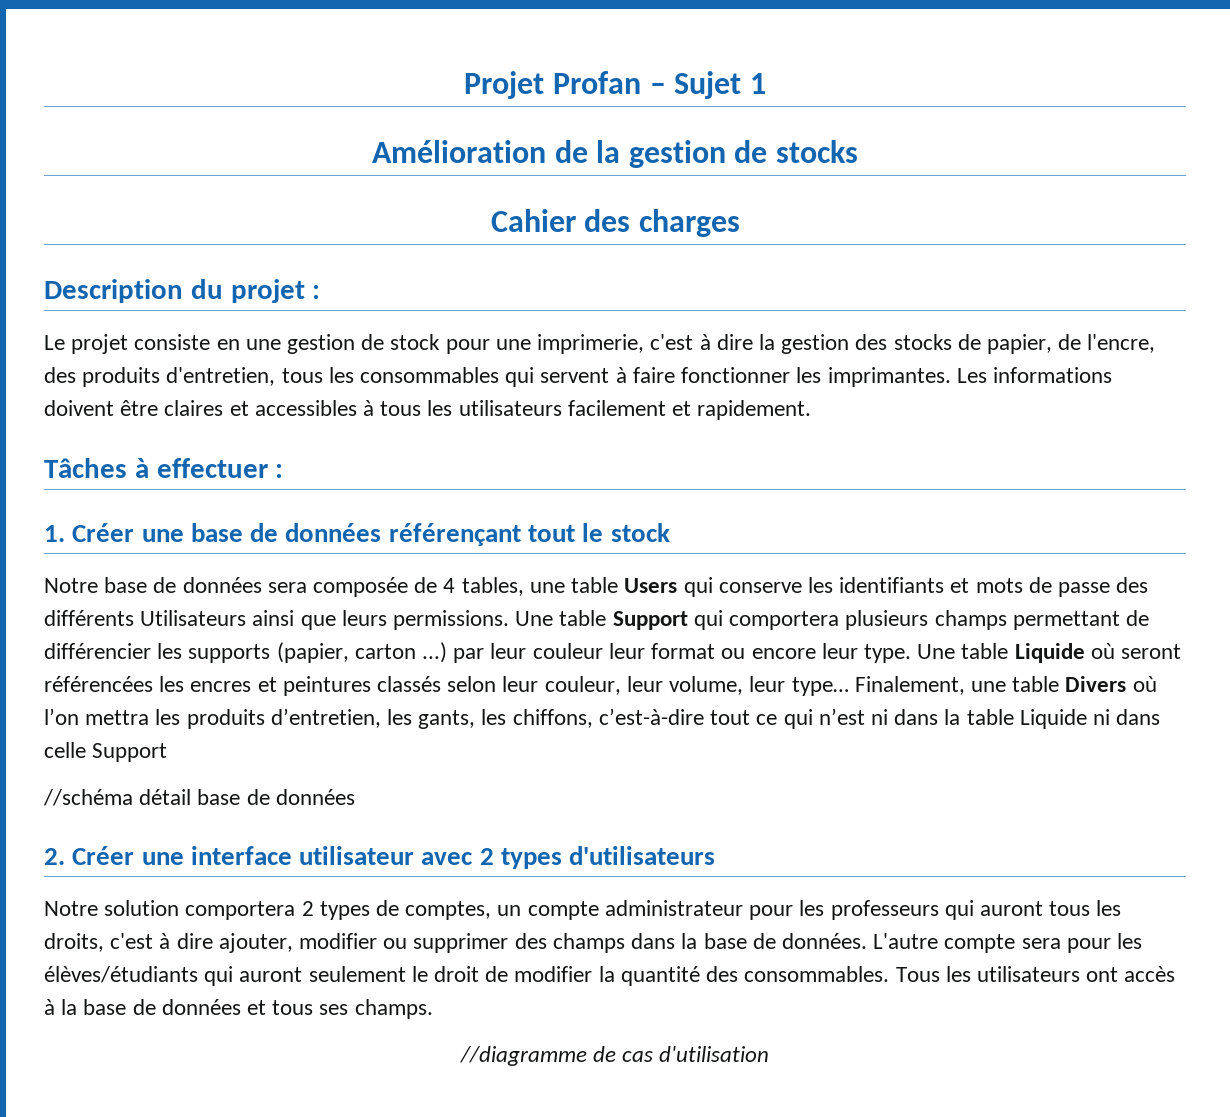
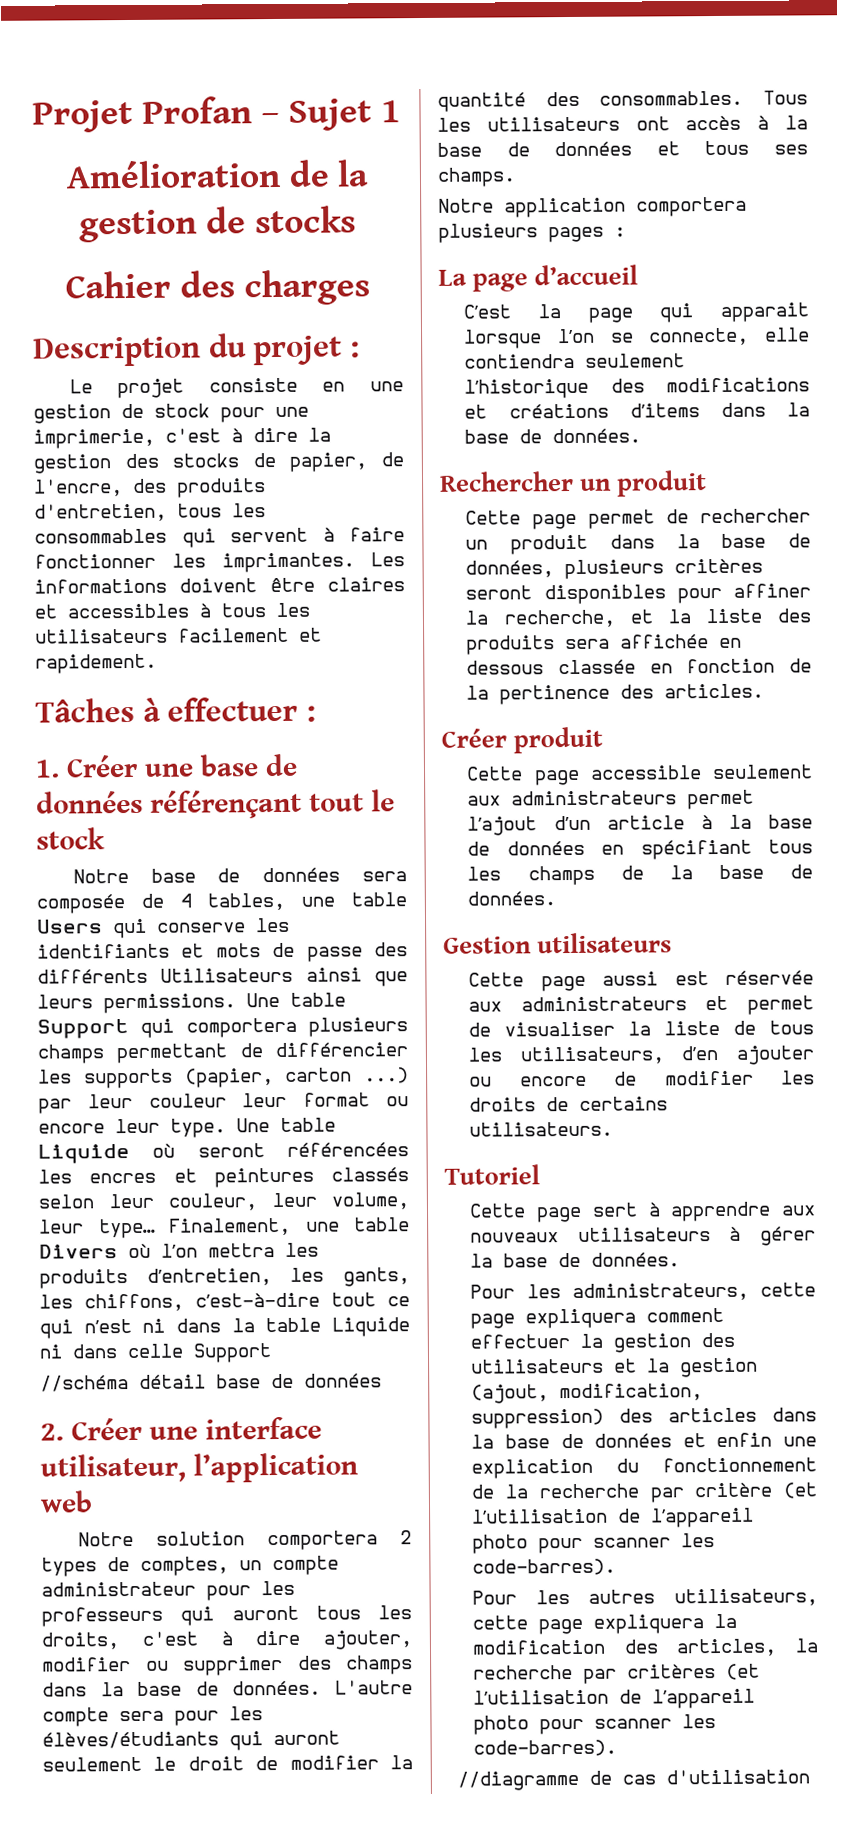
[299,846,716,869] utilisateur avec 2 types d'utilisateurs -> [40,1452,358,1483] [40,1490,93,1513] utilisateur, l’application web
(433, 1009) none -> [438,196,747,218] [438,223,626,243] [438,264,638,292] [463,302,809,323] [464,327,810,349] [464,353,686,369] [464,377,810,399] [464,402,810,419] [464,428,642,444] [439,470,707,497] [465,508,811,530] [465,533,811,555] [465,558,764,580] [465,583,811,605] [465,608,812,628] [466,634,743,655] [466,658,812,675] [466,683,765,705] [441,726,603,754] [466,764,813,786] [467,789,755,810] [467,814,813,836] [467,839,813,860] [467,864,813,886] [467,891,557,906] [443,932,672,954] [468,970,814,992] [468,995,814,1015] [468,1020,814,1037] [468,1045,815,1065] [469,1070,815,1087] [469,1096,669,1112] [469,1121,614,1137] [444,1164,540,1185] [469,1201,816,1223] [470,1226,816,1246] [470,1252,681,1268] [470,1282,816,1302] [470,1307,725,1329] [470,1332,736,1353] [471,1357,759,1378] [471,1383,704,1404] [471,1407,817,1429] [471,1432,817,1449] [471,1457,817,1479] [471,1482,817,1503] [472,1507,755,1528] [472,1533,716,1554] [472,1558,617,1576] [472,1588,818,1607] [472,1613,738,1635] [472,1638,819,1657] [473,1663,761,1684] [473,1688,756,1709] [473,1714,717,1735] [473,1739,618,1757] // Notre application comportera plusieurs pages : // La page d’accueil // C’est la page qui apparait lorsque l’on se connecte, elle contiendra seulement l’historique des modifications et créations d’items dans la base de données. // Rechercher un produit // Cette page permet de rechercher un produit dans la base de données, plusieurs critères seront disponibles pour affiner la recherche, et la liste des produits sera affichée en dessous classée en fonction de la pertinence des articles. // Créer produit // Cette page accessible seulement aux administrateurs permet l’ajout d’un article à la base de données en spécifiant tous les champs de la base de données. // Gestion utilisateurs // Cette page aussi est réservée aux administrateurs et permet de visualiser la liste de tous les utilisateurs, d’en ajouter ou encore de modifier les droits de certains utilisateurs. // Tutoriel // Cette page sert à apprendre aux nouveaux utilisateurs à gérer la base de données. // Pour les administrateurs, cette page expliquera comment effectuer la gestion des utilisateurs et la gestion (ajout, modification, suppression) des articles dans la base de données et enfin une explication du fonctionnement de la recherche par critère (et l’utilisation de l’appareil photo pour scanner les code-barres). // Pour les autres utilisateurs, cette page expliquera la modification des articles, la recherche par critères (et l’utilisation de l’appareil photo pour scanner les code-barres).

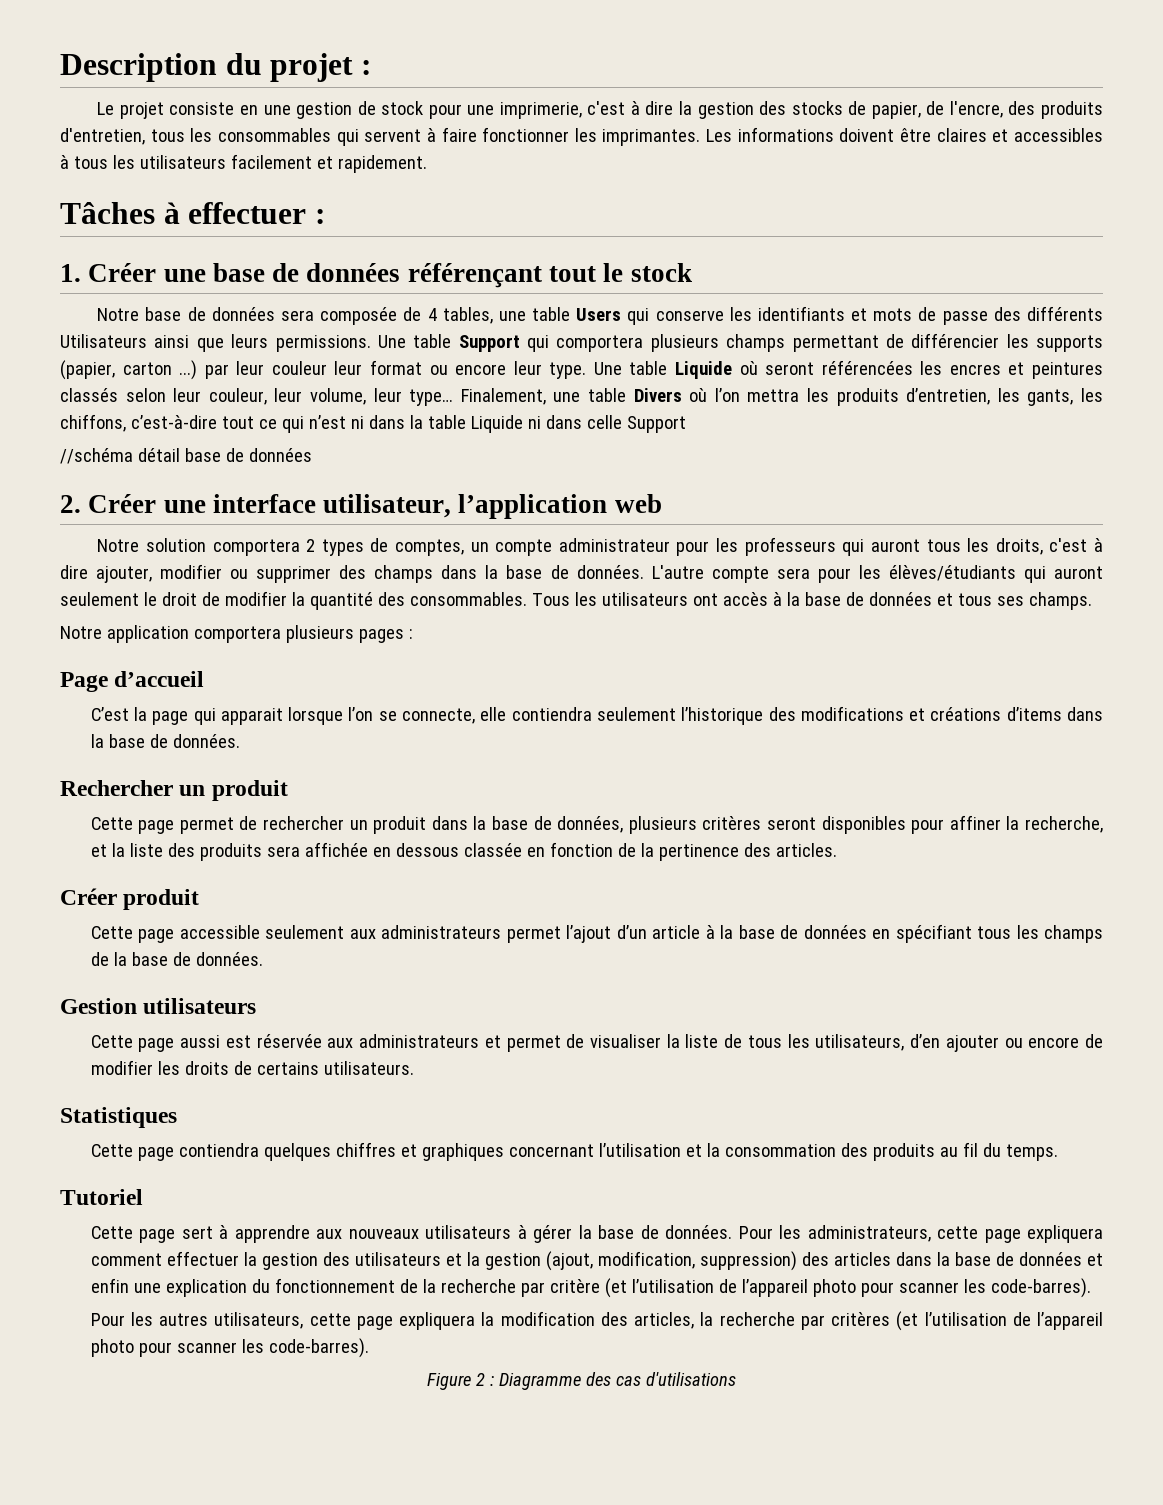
[32,96,401,133] [65,159,370,189] [79,205,356,243] [65,269,370,306] Projet Profan – Sujet 1 // Amélioration de la gestion de stocks // Cahier des charges // -> (60, 67) none
[438,269,528,292] La page -> [60,672,108,692] Page
(614, 1129) none -> [60,1107,177,1128] [90,1142,1058,1161] // Statistiques // Cette page contiendra quelques chiffres et graphiques concernant l’utilisation et la consommation des produits au fil du temps.
(681, 1259) // -> (733, 1232) none
[457,1769,810,1791] //diagramme de cas d'utilisation -> [427,1372,736,1390] Figure 2 : Diagramme des cas d'utilisations

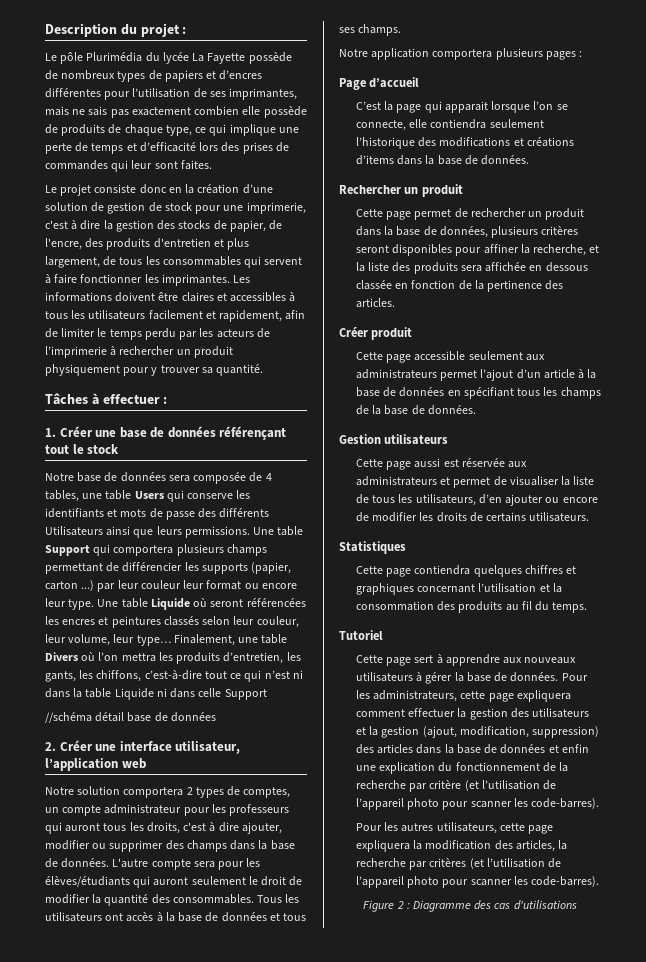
[119,102,291,119] projet consiste en une -> [60,52,292,64] [45,70,263,82] [45,88,298,100] [45,106,307,118] [45,124,299,136] [45,142,289,154] [45,160,212,172] [45,184,273,196] [45,202,105,212] pôle Plurimédia du lycée La Fayette possède de nombreux types de papiers et d’encres différentes pour l’utilisation de ses imprimantes, mais ne sais pas exactement combien elle possède de produits de chaque type, ce qui implique une perte de temps et d’efficacité lors des prises de commandes qui leur sont faites. // Le projet consiste donc en la création d’une solution de
[60,128,145,145] d'entretien, -> [153,238,250,250] [45,256,117,268] d'entretien et plus largement, de
[337,155,427,173] rapidement. -> [219,310,306,322] [45,328,270,340] [45,346,233,358] [45,364,264,376] rapidement, afin de limiter le temps perdu par les acteurs de l’imprimerie à rechercher un produit physiquement pour y trouver sa quantité.

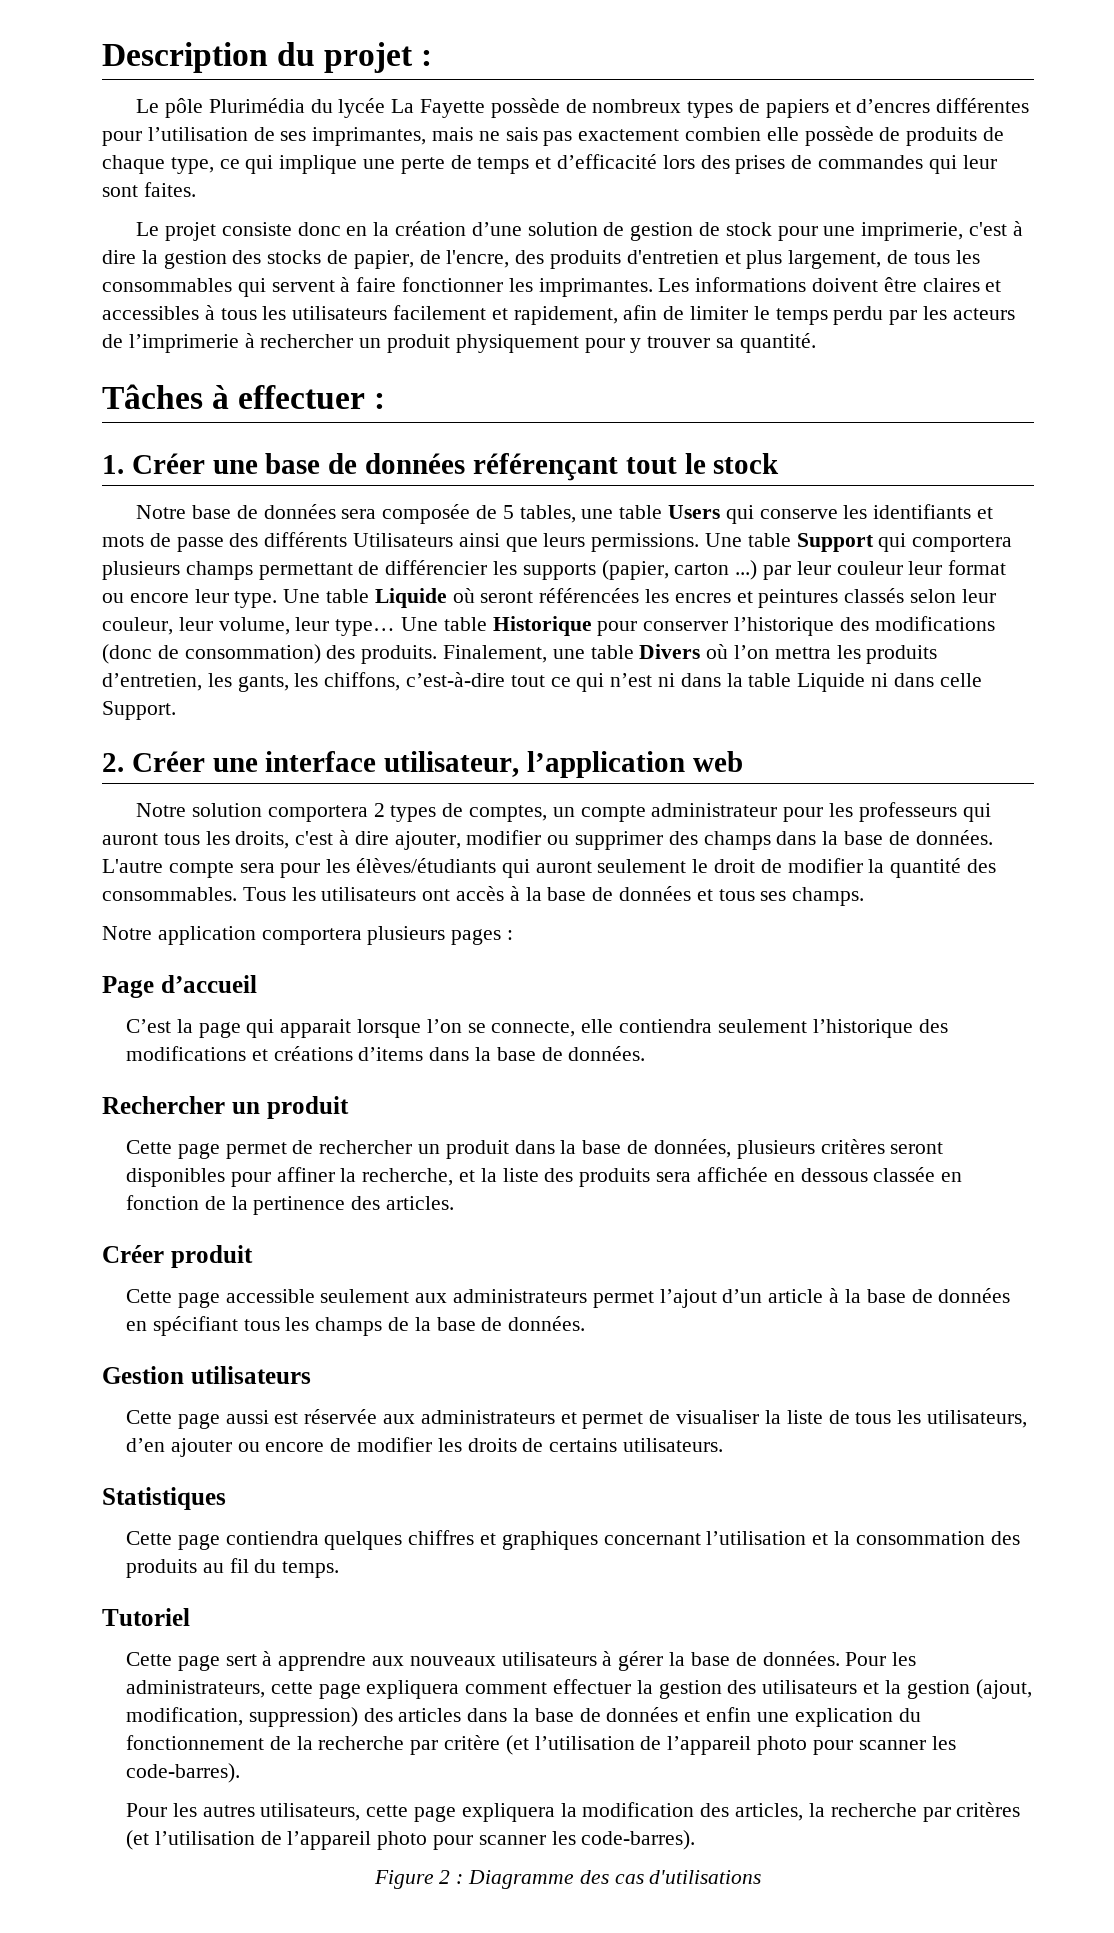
[265,473,272,481] 4 -> [502,505,514,519] 5
(171, 640) none -> [401,616,995,636] [102,644,438,664] Une table Historique pour conserver l’historique des modifications (donc de consommation) des produits.
[224,689,267,700] [45,712,216,723] Support // //schéma détail base de données -> [102,701,176,720] Support.

